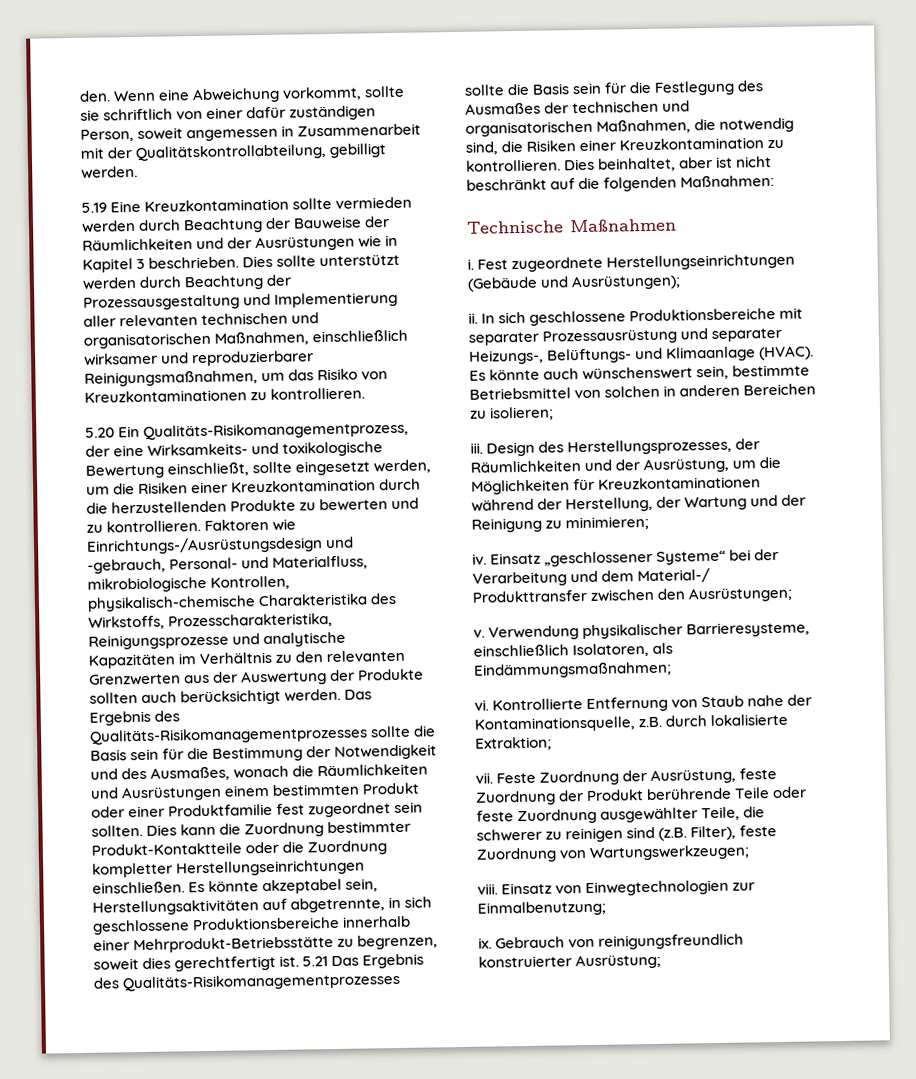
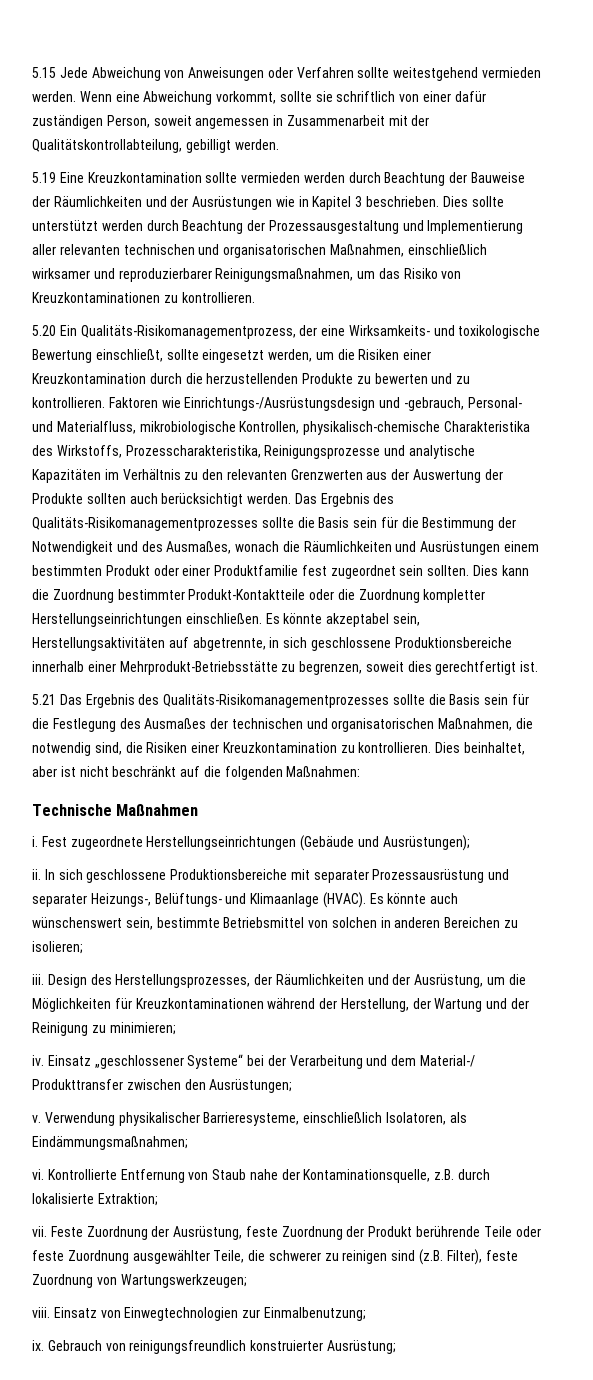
[79,90,111,102] den. -> [32,67,542,81] [32,91,76,102] 5.15 Jede Abweichung von Anweisungen oder Verfahren sollte weitestgehend vermieden werden.
(300, 961) none -> (539, 666) //

